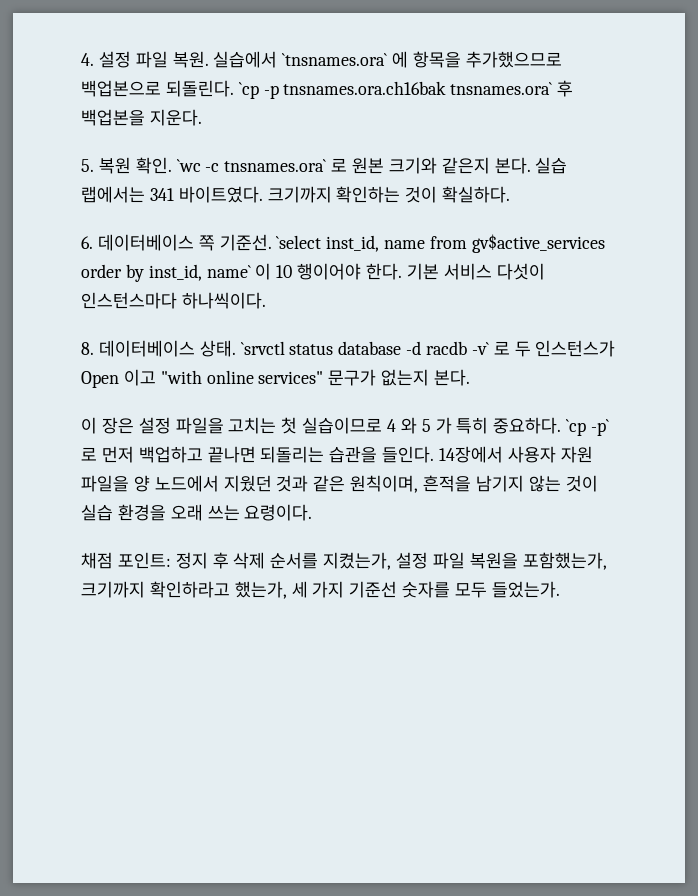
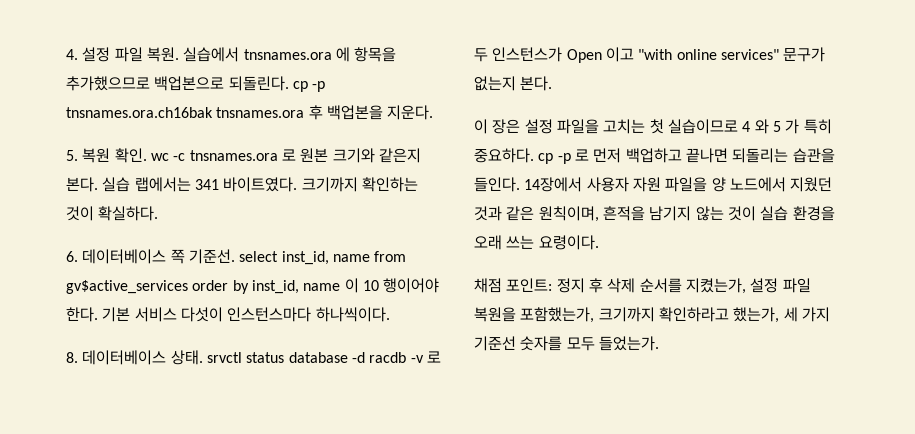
[282,53,388,66] `tnsnames.ora` -> [243,49,332,60] tnsnames.ora
[238,82,259,99] `cp -> [292,81,308,92] cp
[450,82,553,95] tnsnames.ora` -> [216,107,305,118] tnsnames.ora
[176,159,327,172] `wc -c tnsnames.ora` -> [150,150,278,161] wc -c tnsnames.ora
[276,235,322,249] `select -> [239,251,279,262] select
[206,265,251,278] name` -> [303,283,341,291] name
[240,341,285,355] `srvctl -> [206,352,242,363] srvctl
[471,342,489,355] -v` -> [410,355,424,363] -v
[566,419,610,436] `cp -p` -> [538,153,571,164] cp -p

